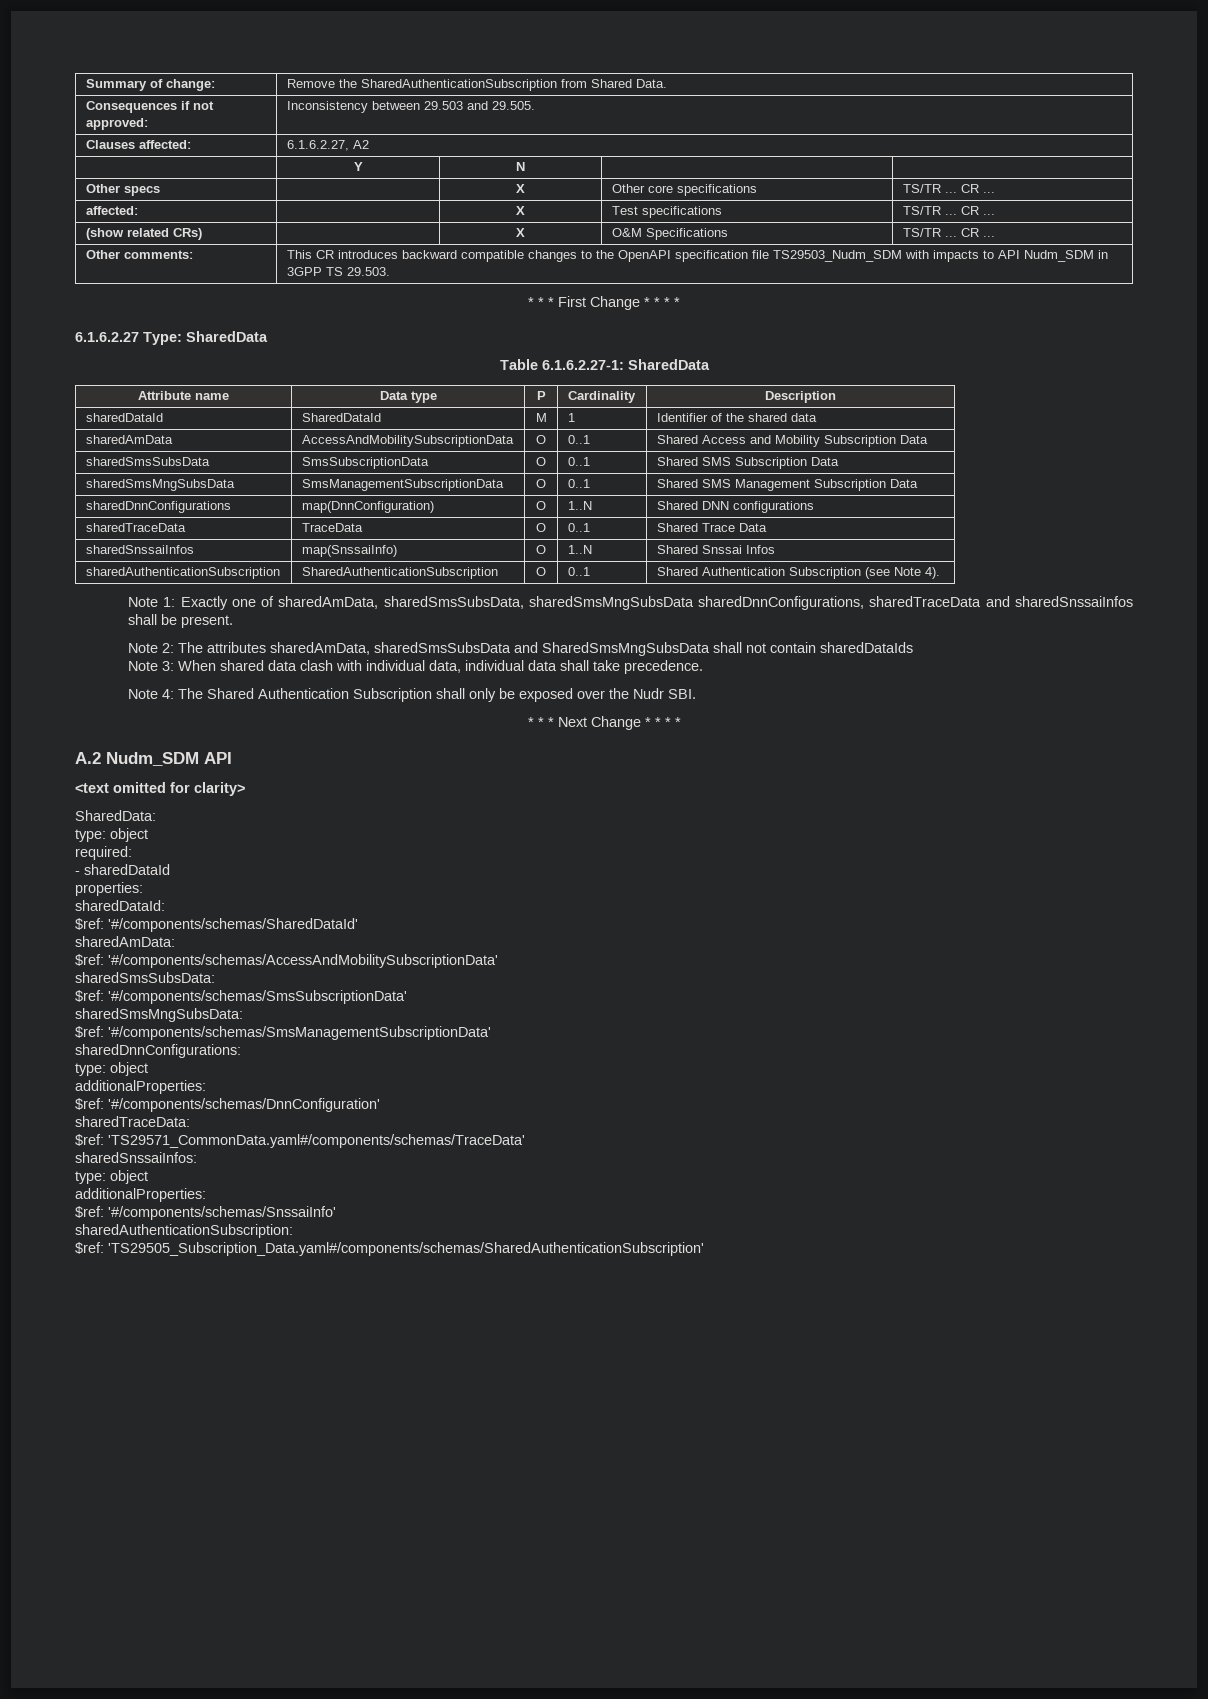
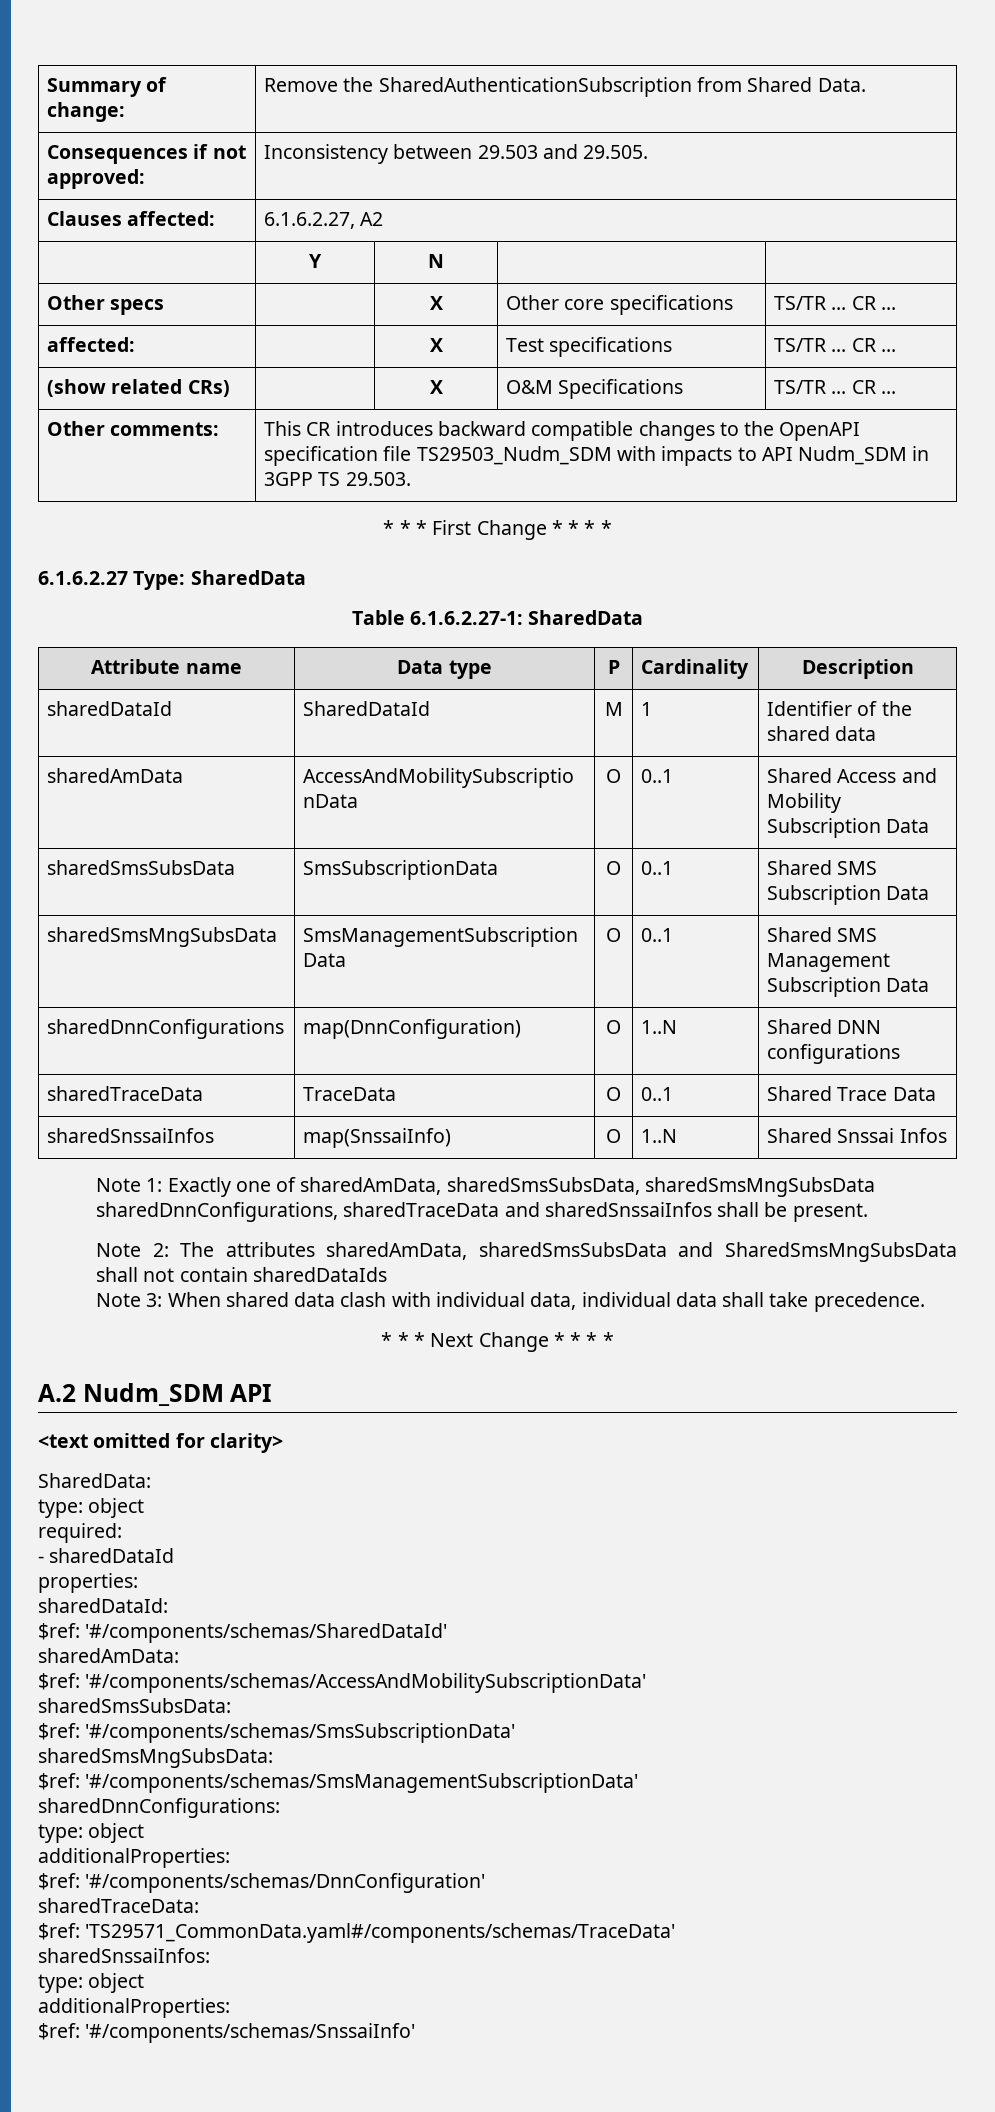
[85,567,280,579] [301,567,498,579] [536,567,546,576] [567,567,590,576] [656,567,940,579] // sharedAuthenticationSubscription | SharedAuthenticationSubscription | O | 0..1 | Shared Authentication Subscription (see Note 4). -> (947, 1135) none
[127,688,696,702] // Note 4: The Shared Authentication Subscription shall only be exposed over the Nudr SBI. -> (925, 1302) none
[75,1224,293,1238] [75,1242,704,1256] // sharedAuthenticationSubscription: // $ref: 'TS29505_Subscription_Data.yaml#/components/schemas/SharedAuthenticationSubscription' -> (416, 2033) none

